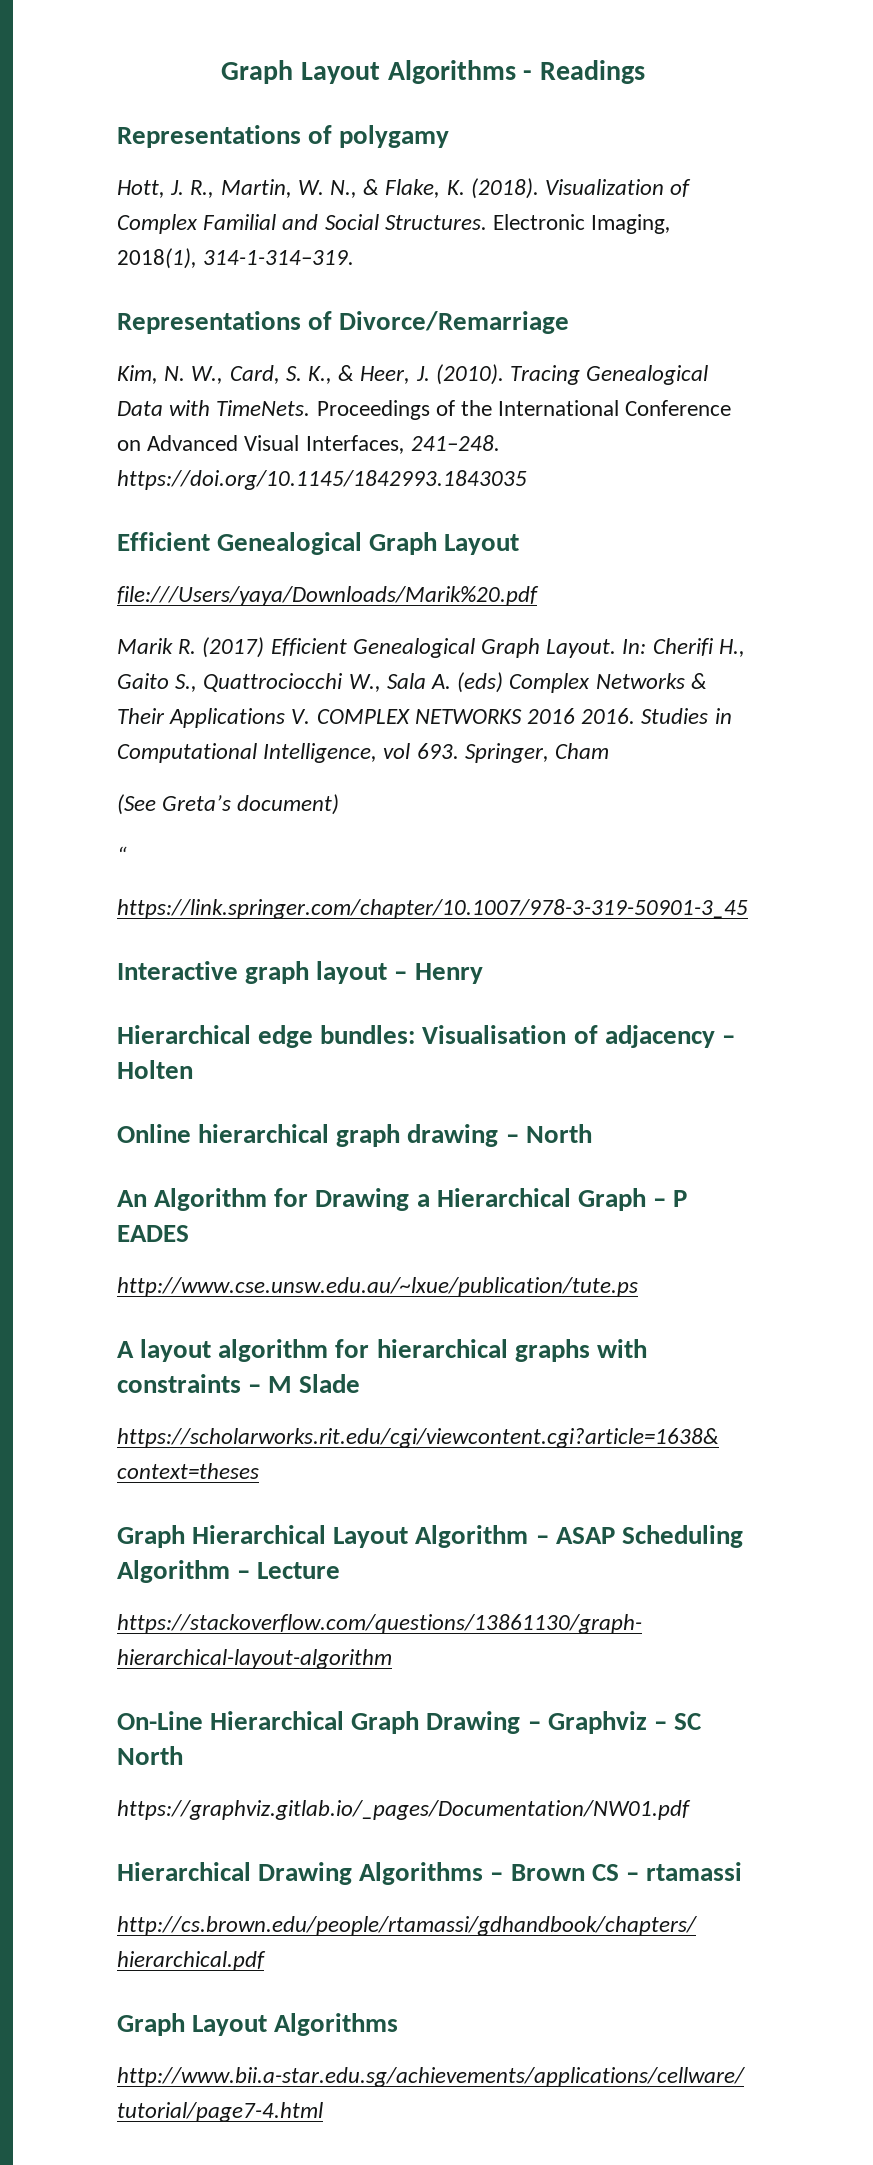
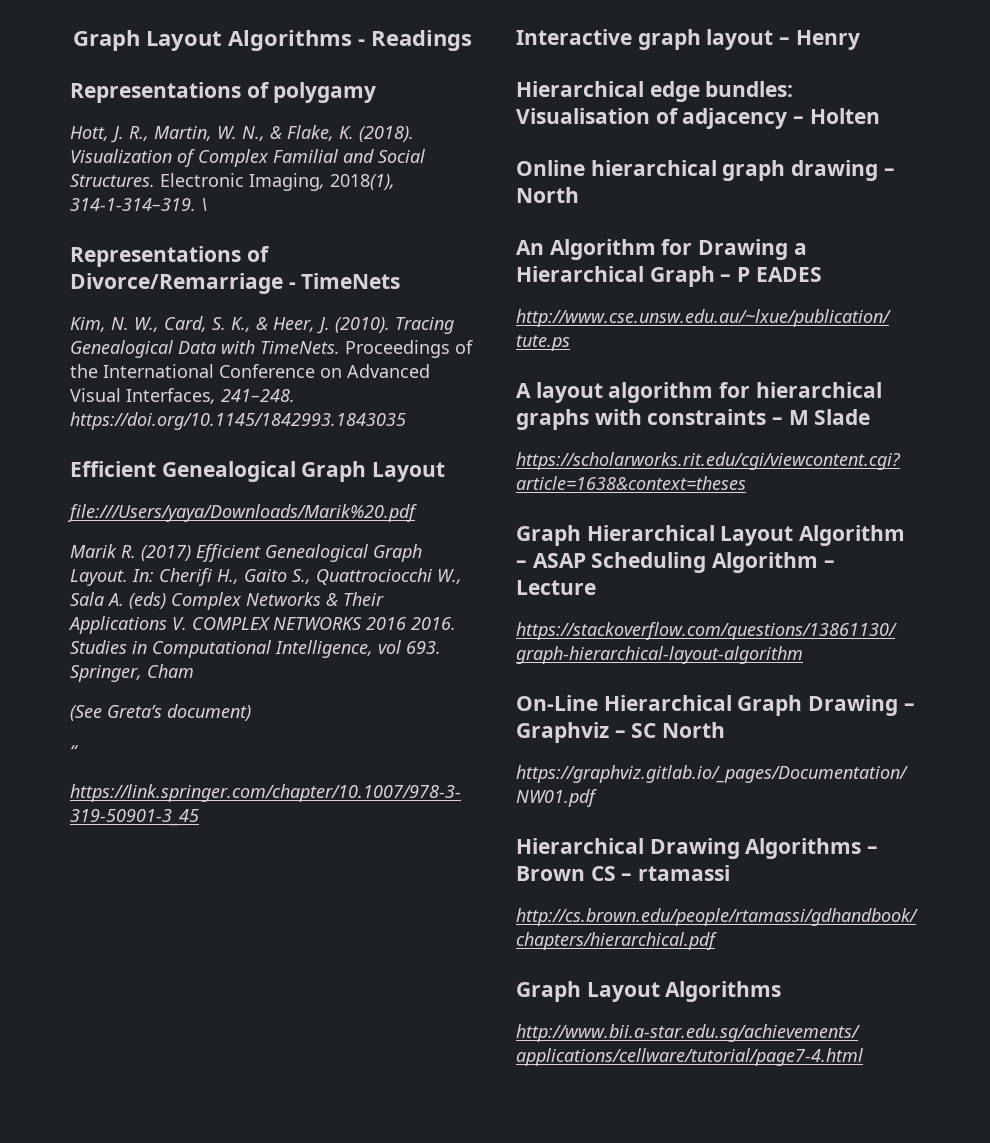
(355, 257) none -> [201,198,207,211] \
(570, 322) none -> [288,273,401,289] - TimeNets

